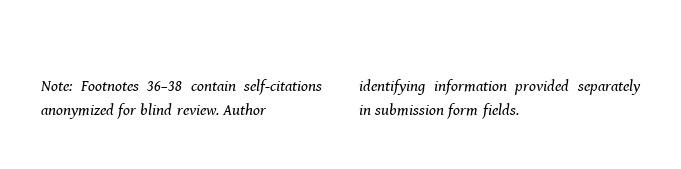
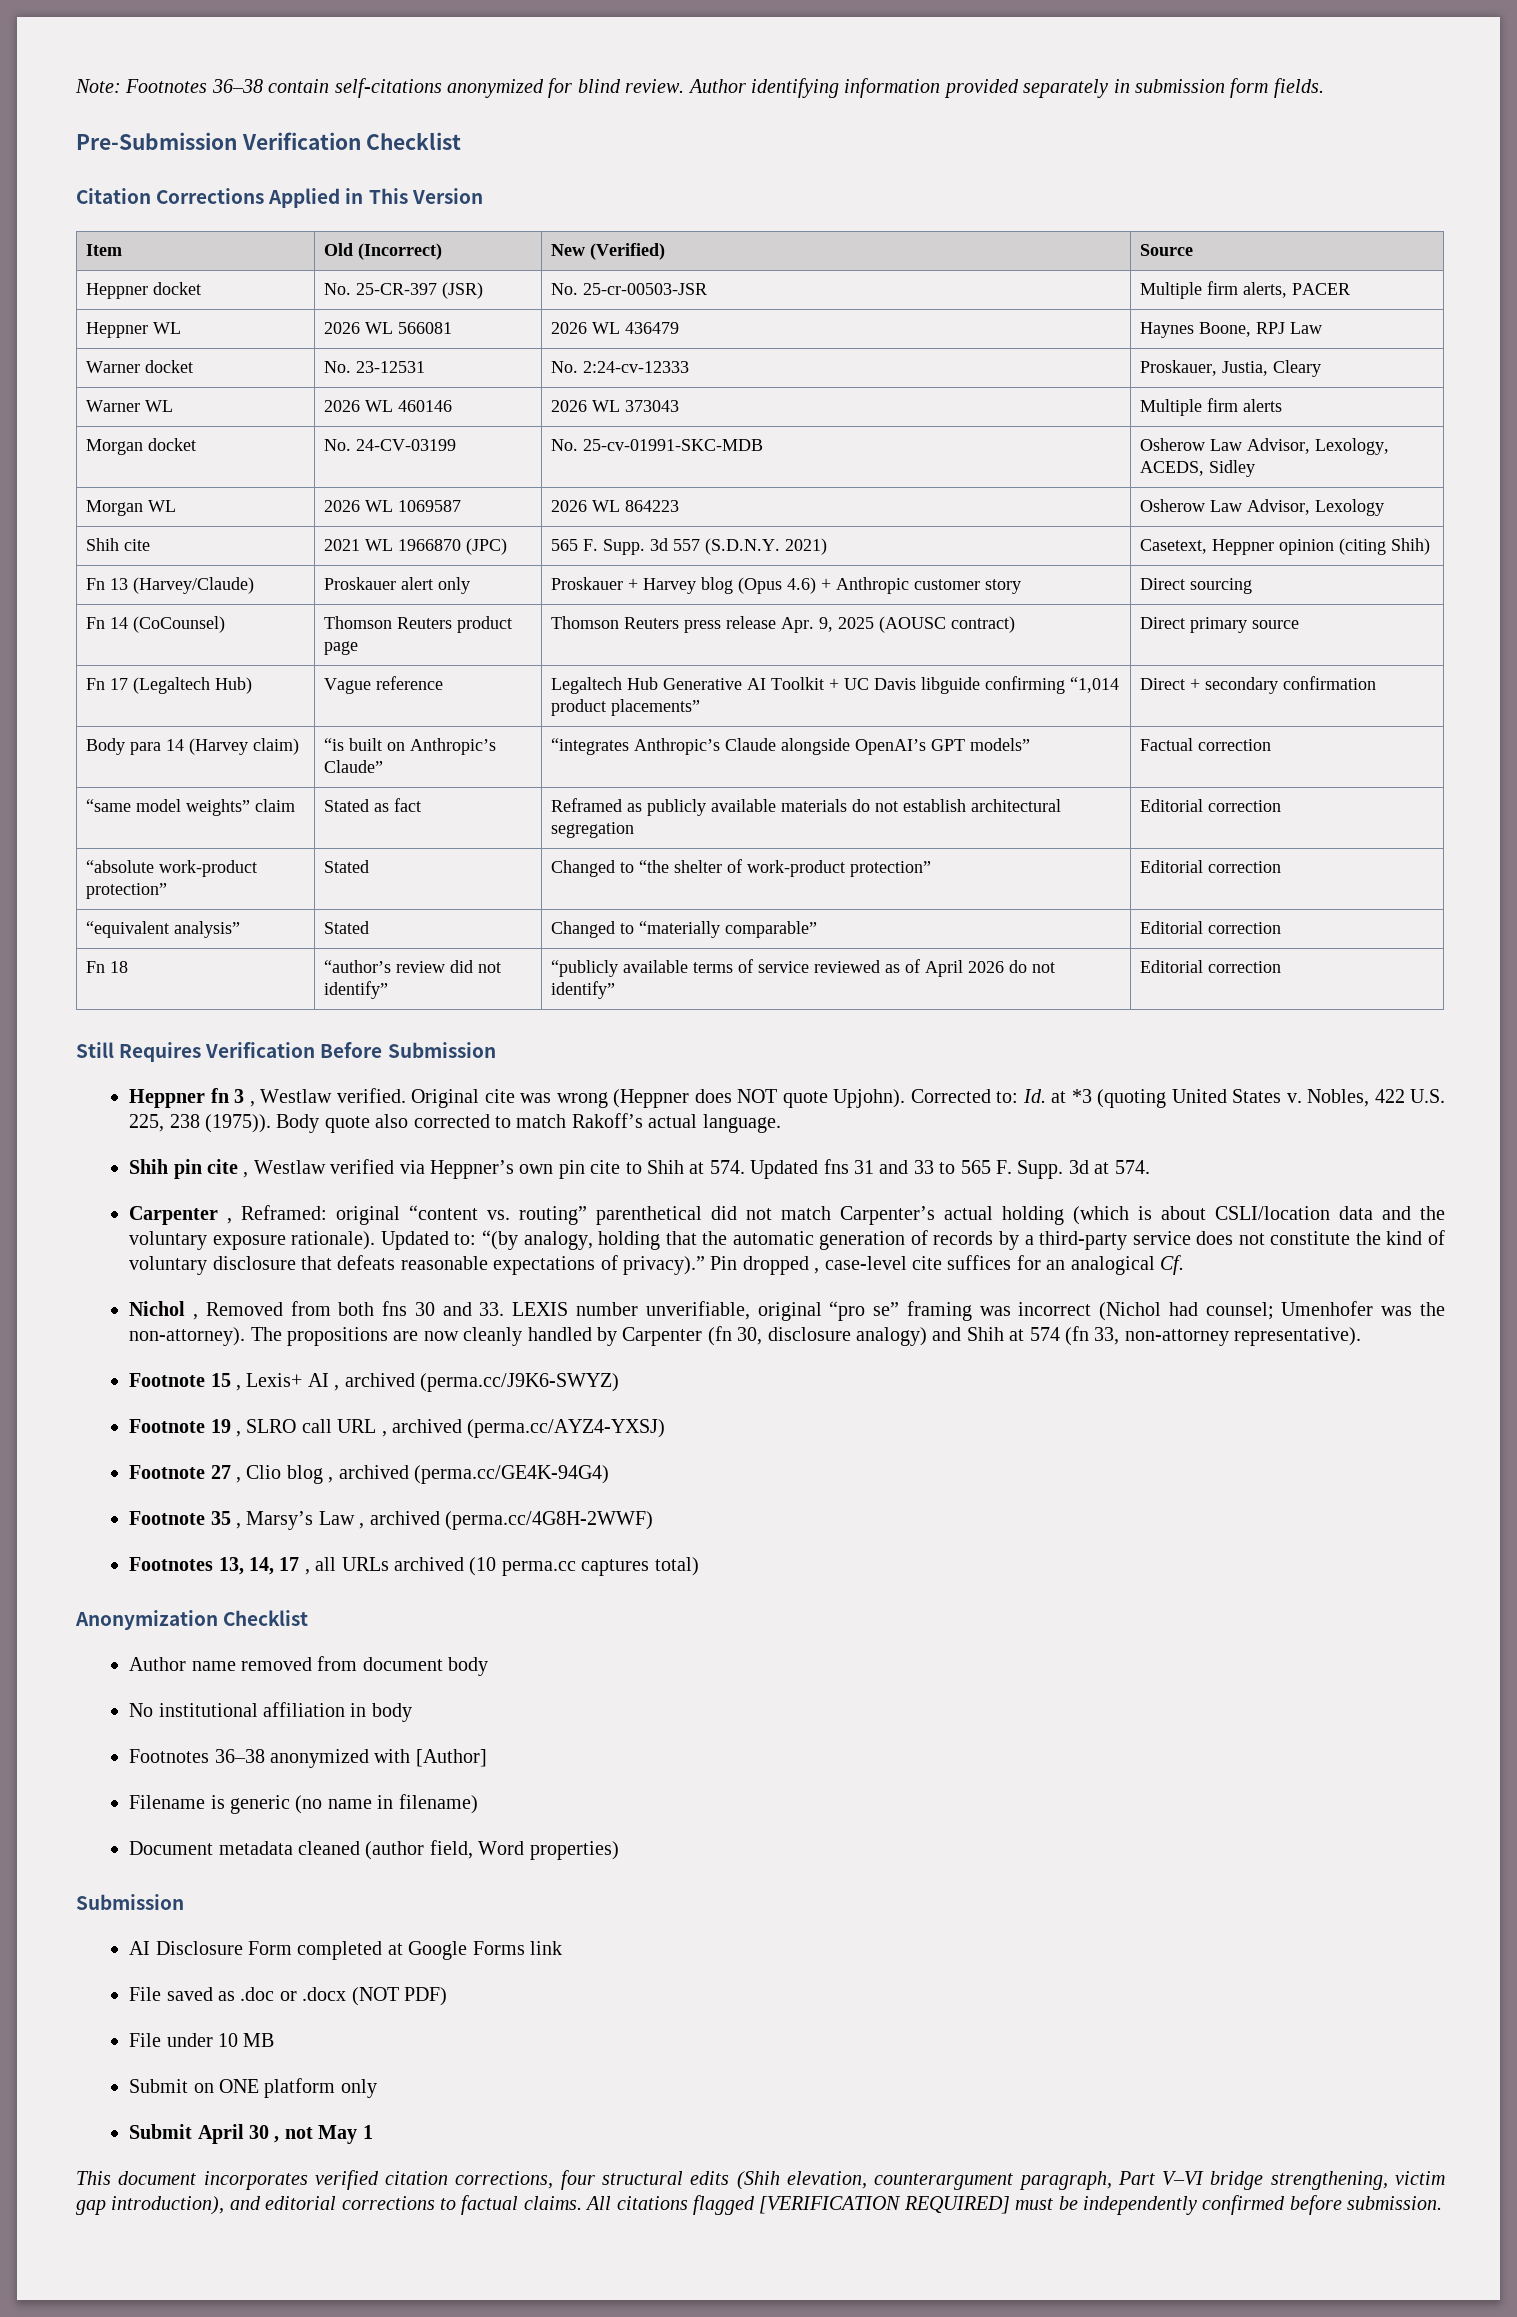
(519, 111) none -> [76,132,462,150] [76,188,483,208] [86,244,123,256] [324,243,443,260] [551,243,666,260] [1140,244,1194,256] [86,282,202,299] [324,282,484,299] [551,283,708,295] [1140,281,1351,299] [86,322,182,338] [324,322,453,334] [551,322,680,334] [1140,322,1323,338] [86,360,194,373] [324,361,426,373] [551,361,690,373] [1140,360,1322,377] [86,400,174,412] [324,400,453,412] [551,400,680,412] [1140,398,1283,416] [86,438,197,455] [324,439,457,451] [551,439,764,451] [1140,438,1390,455] [1140,460,1256,477] [86,500,177,516] [324,500,462,512] [551,500,680,512] [1140,499,1385,516] [86,538,151,551] [324,538,508,555] [551,538,828,555] [1140,538,1431,555] [86,577,255,594] [324,577,471,594] [551,577,1022,594] [1140,578,1253,594] [86,616,226,633] [324,616,513,633] [324,641,359,655] [551,616,1016,633] [1140,617,1300,633] [86,677,253,694] [324,676,444,694] [551,676,1120,694] [551,699,701,716] [1140,676,1377,694] [86,738,300,755] [324,738,497,755] [324,760,384,773] [551,738,1031,755] [1140,738,1272,751] [86,799,296,816] [324,798,422,812] [551,798,1062,816] [551,822,635,838] [1140,799,1282,812] [86,860,258,877] [86,883,168,899] [324,860,370,873] [551,859,932,877] [1140,860,1282,873] [86,921,241,938] [324,921,370,934] [551,921,818,938] [1140,921,1282,934] [86,961,129,973] [324,960,502,973] [324,981,389,999] [551,959,1056,977] [551,981,616,999] [1140,960,1282,973] [76,1042,496,1062] [129,1088,1446,1108] [129,1113,781,1133] [129,1159,1150,1179] [129,1205,1445,1225] [129,1230,1445,1250] [129,1255,1185,1275] [129,1301,1445,1321] [129,1326,1362,1346] [129,1373,620,1392] [129,1419,666,1438] [129,1465,610,1484] [129,1511,654,1530] [129,1557,699,1576] [75,1610,309,1630] [129,1656,489,1676] [129,1702,412,1722] [129,1749,487,1768] [129,1794,478,1814] [129,1840,619,1860] [76,1894,184,1910] [129,1941,563,1960] [129,1987,448,2006] [129,2033,275,2047] [129,2078,377,2098] [129,2124,373,2144] [76,2170,1445,2190] [76,2195,1443,2215] // Pre-Submission Verification Checklist // Citation Corrections Applied in This Version // Item | Old (Incorrect) | New (Verified) | Source // Heppner docket | No. 25-CR-397 (JSR) | No. 25-cr-00503-JSR | Multiple firm alerts, PACER // Heppner WL | 2026 WL 566081 | 2026 WL 436479 | Haynes Boone, RPJ Law // Warner docket | No. 23-12531 | No. 2:24-cv-12333 | Proskauer, Justia, Cleary // Warner WL | 2026 WL 460146 | 2026 WL 373043 | Multiple firm alerts // Morgan docket | No. 24-CV-03199 | No. 25-cv-01991-SKC-MDB | Osherow Law Advisor, Lexology, ACEDS, Sidley // Morgan WL | 2026 WL 1069587 | 2026 WL 864223 | Osherow Law Advisor, Lexology // Shih cite | 2021 WL 1966870 (JPC) | 565 F. Supp. 3d 557 (S.D.N.Y. 2021) | Casetext, Heppner opinion (citing Shih) // Fn 13 (Harvey/Claude) | Proskauer alert only | Proskauer + Harvey blog (Opus 4.6) + Anthropic customer story | Direct sourcing // Fn 14 (CoCounsel) | Thomson Reuters product page | Thomson Reuters press release Apr. 9, 2025 (AOUSC contract) | Direct primary source // Fn 17 (Legaltech Hub) | Vague reference | Legaltech Hub Generative AI Toolkit + UC Davis libguide confirming “1,014 product placements” | Direct + secondary confirmation // Body para 14 (Harvey claim) | “is built on Anthropic’s Claude” | “integrates Anthropic’s Claude alongside OpenAI’s GPT models” | Factual correction // “same model weights” claim | Stated as fact | Reframed as publicly available materials do not establish architectural segregation | Editorial correction // “absolute work-product protection” | Stated | Changed to “the shelter of work-product protection” | Editorial correction // “equivalent analysis” | Stated | Changed to “materially comparable” | Editorial correction // Fn 18 | “author’s review did not identify” | “publicly available terms of service reviewed as of April 2026 do not identify” | Editorial correction // Still Requires Verification Before Submission // Heppner fn 3 , Westlaw verified. Original cite was wrong (Heppner does NOT quote Upjohn). Corrected to: Id. at *3 (quoting United States v. Nobles, 422 U.S. 225, 238 (1975)). Body quote also corrected to match Rakoff’s actual language. // Shih pin cite , Westlaw verified via Heppner’s own pin cite to Shih at 574. Updated fns 31 and 33 to 565 F. Supp. 3d at 574. // Carpenter , Reframed: original “content vs. routing” parenthetical did not match Carpenter’s actual holding (which is about CSLI/location data and the voluntary exposure rationale). Updated to: “(by analogy, holding that the automatic generation of records by a third-party service does not constitute the kind of voluntary disclosure that defeats reasonable expectations of privacy).” Pin dropped , case-level cite suffices for an analogical Cf. // Nichol , Removed from both fns 30 and 33. LEXIS number unverifiable, original “pro se” framing was incorrect (Nichol had counsel; Umenhofer was the non-attorney). The propositions are now cleanly handled by Carpenter (fn 30, disclosure analogy) and Shih at 574 (fn 33, non-attorney representative). // Footnote 15 , Lexis+ AI , archived (perma.cc/J9K6-SWYZ) // Footnote 19 , SLRO call URL , archived (perma.cc/AYZ4-YXSJ) // Footnote 27 , Clio blog , archived (perma.cc/GE4K-94G4) // Footnote 35 , Marsy’s Law , archived (perma.cc/4G8H-2WWF) // Footnotes 13, 14, 17 , all URLs archived (10 perma.cc captures total) // Anonymization Checklist // Author name removed from document body // No institutional affiliation in body // Footnotes 36–38 anonymized with [Author] // Filename is generic (no name in filename) // Document metadata cleaned (author field, Word properties) // Submission // AI Disclosure Form completed at Google Forms link // File saved as .doc or .docx (NOT PDF) // File under 10 MB // Submit on ONE platform only // Submit April 30 , not May 1 // This document incorporates verified citation corrections, four structural edits (Shih elevation, counterargument paragraph, Part V–VI bridge strengthening, victim gap introduction), and editorial corrections to factual claims. All citations flagged [VERIFICATION REQUIRED] must be independently confirmed before submission.

